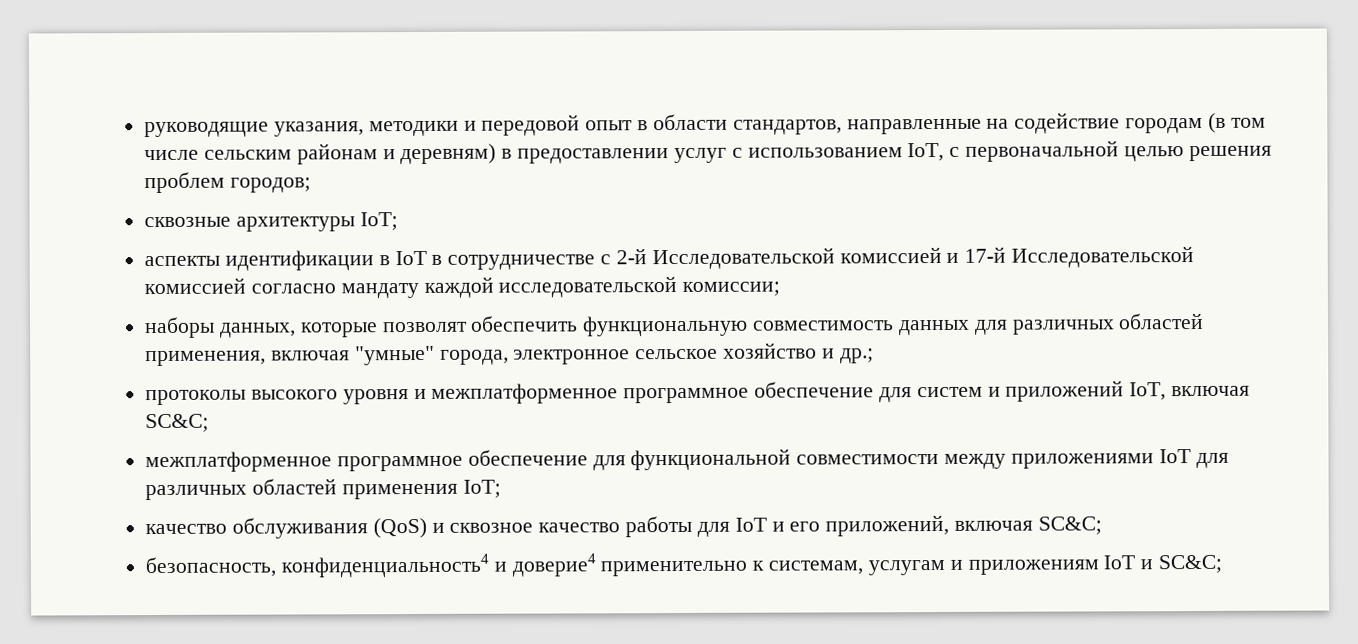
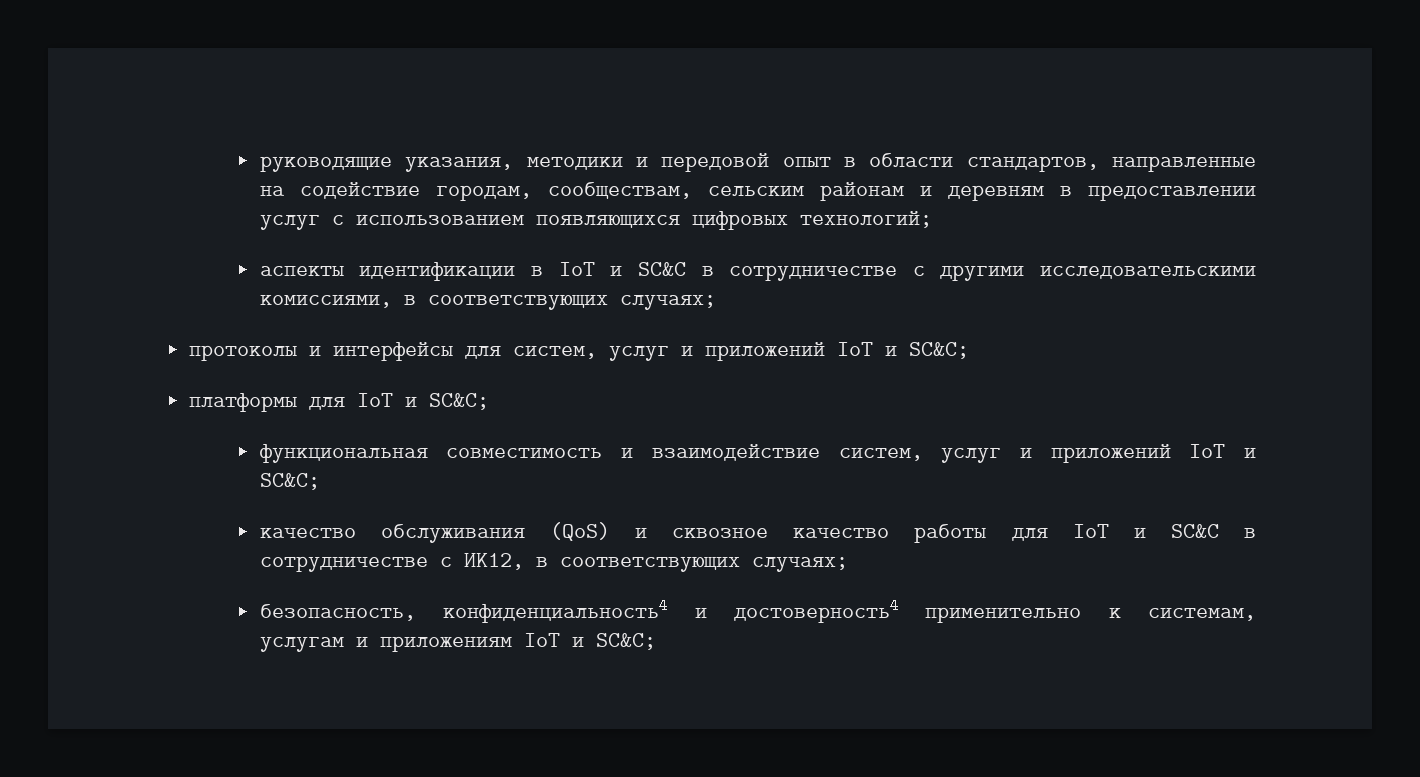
[1124,112,1266,134] [144,149,200,161] городам (в том числе -> [435,182,692,201] городам, сообществам,
[400,143,497,165] деревням) -> [947,185,1044,201] деревням
[907,140,1272,162] [144,171,312,194] [144,212,398,232] IoT, с первоначальной целью решения проблем городов; // сквозные архитектуры IoT; -> [535,211,932,230] появляющихся цифровых технологий;
[431,246,1194,270] [144,276,781,299] [144,312,1205,339] [145,342,874,367] [145,380,1250,406] [145,413,210,433] [145,448,1229,473] [145,478,501,501] в сотрудничестве с 2-й Исследовательской комиссией и 17-й Исследовательской комиссией согласно мандату каждой исследовательской комиссии; // наборы данных, которые позволят обеспечить функциональную совместимость данных для различных областей применения, включая "умные" города, электронное сельское хозяйство и др.; // протоколы высокого уровня и межплатформенное программное обеспечение для систем и приложений IoT, включая SC&C; // межплатформенное программное обеспечение для функциональной совместимости между приложениями IoT для различных областей применения IoT; -> [610,262,1256,281] [259,294,716,310] [189,342,970,361] [189,393,490,412] [259,444,1256,463] [259,473,320,490] и SC&C в сотрудничестве с другими исследовательскими комиссиями, в соответствующих случаях; // протоколы и интерфейсы для систем, услуг и приложений IoT и SC&C; // платформы для IoT и SC&C; // функциональная совместимость и взаимодействие систем, услуг и приложений IoT и SC&C;
[789,514,1102,537] его приложений, включая SC&C; -> [1170,524,1256,538] [259,553,848,572] SC&C в сотрудничестве с ИК12, в соответствующих случаях;
[511,553,596,577] доверие4 -> [733,599,898,623] достоверность4

